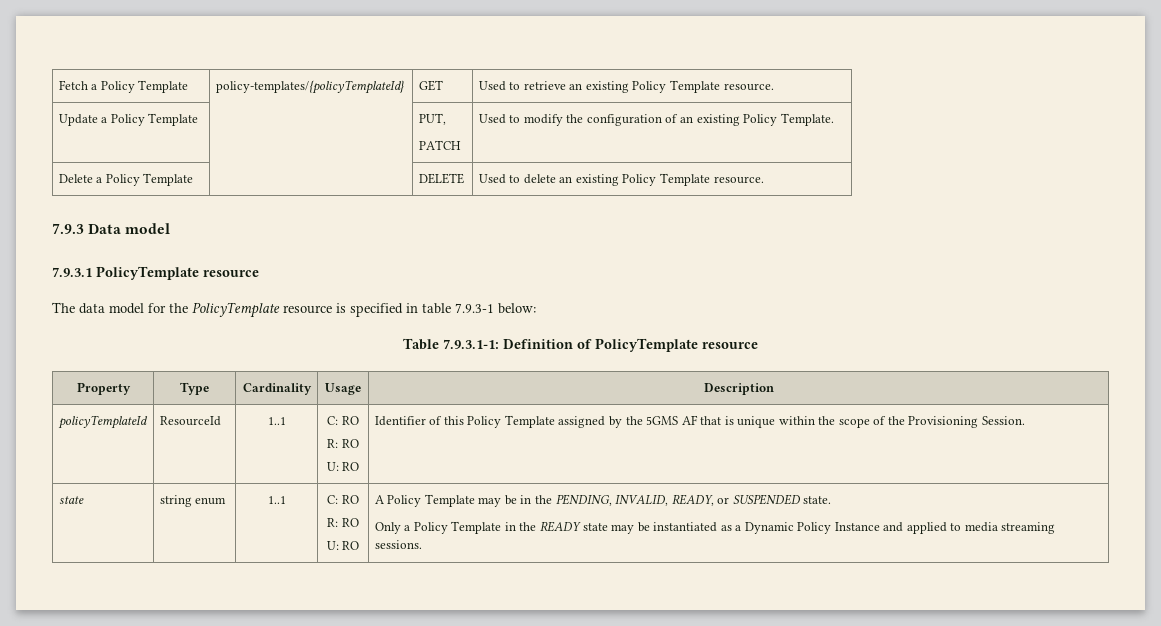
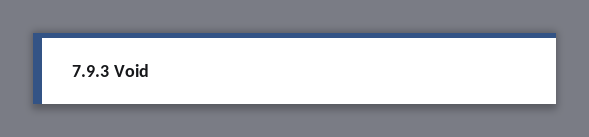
[58,80,189,93] [215,80,404,94] [418,80,443,91] [478,80,774,93] [58,113,199,126] [418,113,446,125] [418,140,461,150] [478,113,834,126] [58,173,194,186] [418,173,464,184] [478,173,764,186] [52,223,171,234] [52,266,259,280] [52,302,536,318] [403,338,758,352] [76,382,131,395] [180,382,209,395] [242,383,312,395] [325,383,361,395] [703,383,774,395] [57,415,148,429] [159,416,221,426] [267,417,286,425] [327,416,359,425] [327,439,359,448] [326,462,360,471] [374,415,1025,428] [58,496,84,504] [159,495,227,507] [267,496,286,504] [327,495,359,504] [327,518,359,527] [326,541,360,550] [374,494,832,507] [374,521,1056,534] [374,540,422,549] Fetch a Policy Template | policy-templates/{policyTemplateId} | GET | Used to retrieve an existing Policy Template resource. // Update a Policy Template | | PUT, // PATCH | Used to modify the configuration of an existing Policy Template. // Delete a Policy Template | | DELETE | Used to delete an existing Policy Template resource. // 7.9.3 Data model // 7.9.3.1 PolicyTemplate resource // The data model for the PolicyTemplate resource is specified in table 7.9.3-1 below: // Table 7.9.3.1-1: Definition of PolicyTemplate resource // Property | Type | Cardinality | Usage | Description // policyTemplateId | ResourceId | 1..1 | C: RO // R: RO // U: RO | Identifier of this Policy Template assigned by the 5GMS AF that is unique within the scope of the Provisioning Session. // state | string enum | 1..1 | C: RO // R: RO // U: RO | A Policy Template may be in the PENDING, INVALID, READY, or SUSPENDED state. // Only a Policy Template in the READY state may be instantiated as a Dynamic Policy Instance and applied to media streaming sessions. -> [72,64,149,77] 7.9.3 Void

